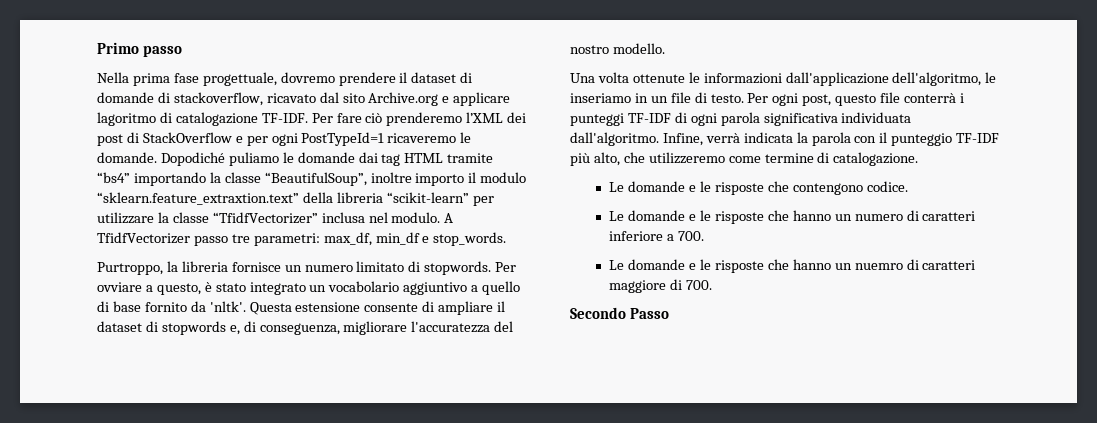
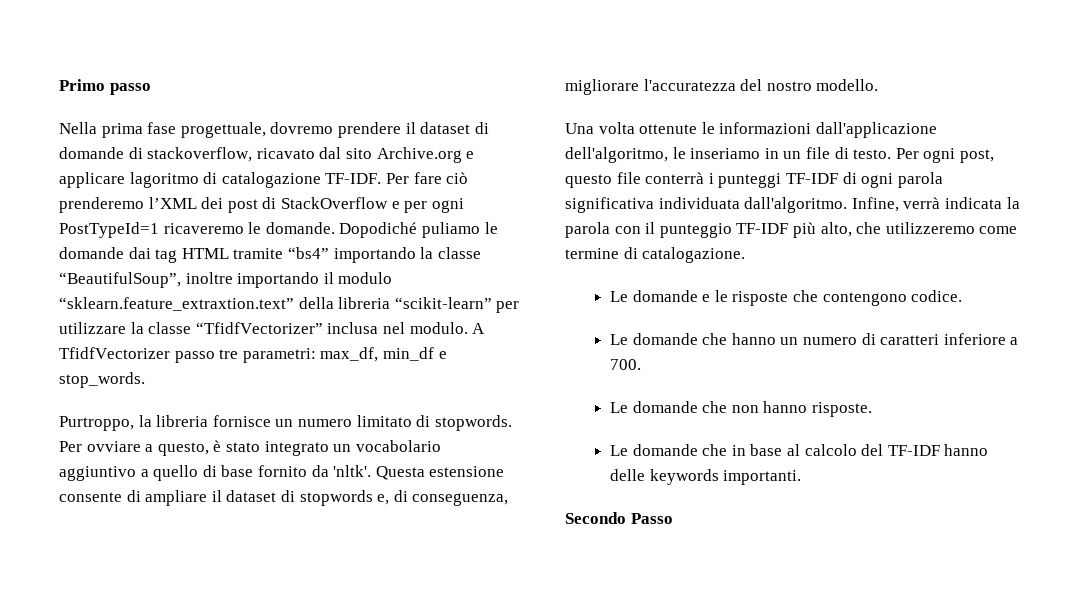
[415,173,465,186] importo -> [237,272,320,288] importando
[689,210,764,224] e le risposte -> (698, 339) none
[689,259,976,273] [609,279,713,293] e le risposte che hanno un nuemro di caratteri maggiore di 700. -> [702,401,872,417] [610,444,989,456] [610,469,802,485] che non hanno risposte. // Le domande che in base al calcolo del TF-IDF hanno delle keywords importanti.

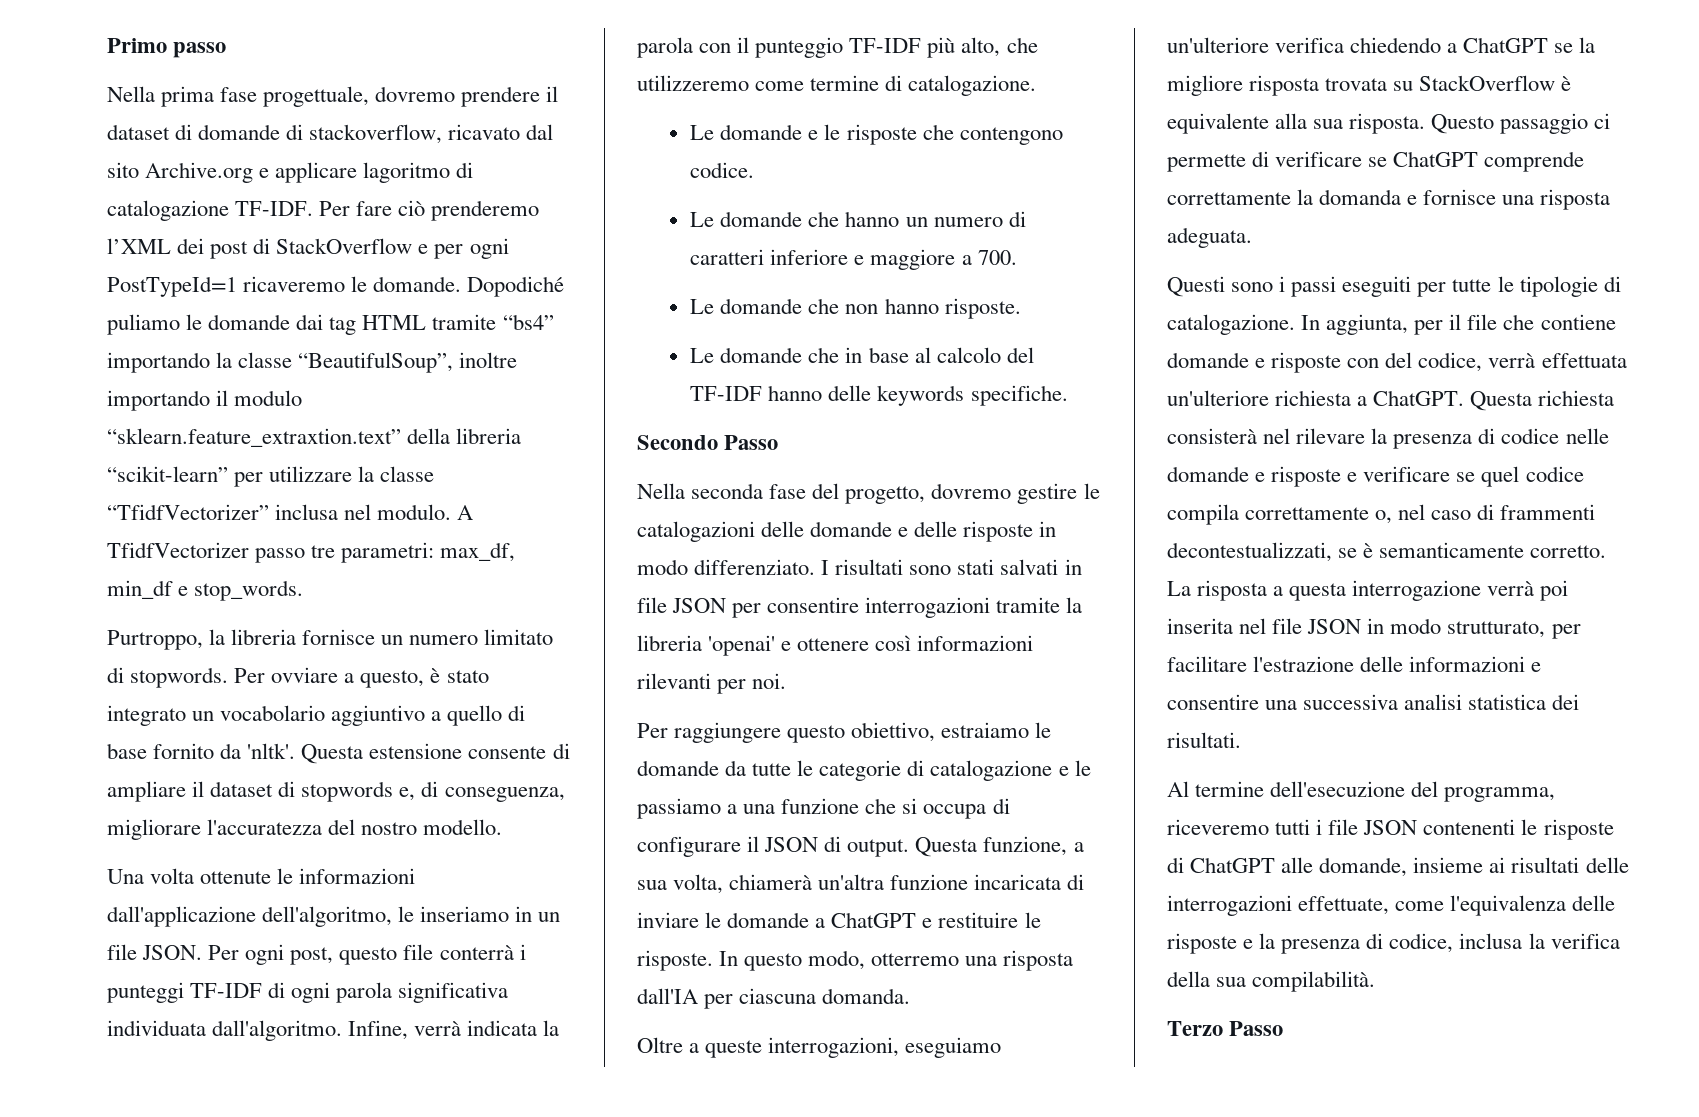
[834,147,892,159] di testo. -> [142,945,203,960] JSON.
(1006, 339) none -> [854,249,956,270] e maggiore
[723,470,802,485] importanti. -> [970,385,1068,406] specifiche.
(673, 518) none -> [637,483,1100,504] [637,521,1057,542] [637,559,1082,575] [637,597,1083,618] [637,635,1034,656] [637,673,787,694] [637,722,1052,743] [637,760,1091,781] [637,798,1010,819] [637,836,1084,857] [637,874,1085,894] [637,912,1041,928] [637,950,1074,971] [637,988,911,1009] [637,1037,1002,1058] [1167,37,1596,53] [1167,75,1572,96] [1167,113,1611,134] [1167,151,1585,172] [1167,189,1611,210] [1167,227,1252,248] [1167,276,1621,297] [1167,314,1616,335] [1167,352,1627,373] [1167,390,1615,411] [1167,428,1609,449] [1167,466,1584,487] [1167,504,1596,525] [1167,542,1607,562] [1167,580,1569,601] [1167,618,1581,639] [1167,656,1542,672] [1167,694,1580,710] [1167,732,1241,748] [1167,781,1556,802] [1167,819,1614,840] [1167,857,1629,877] [1167,895,1616,916] [1167,933,1620,954] [1167,971,1376,992] [1167,1021,1284,1036] // Nella seconda fase del progetto, dovremo gestire le catalogazioni delle domande e delle risposte in modo differenziato. I risultati sono stati salvati in file JSON per consentire interrogazioni tramite la libreria 'openai' e ottenere così informazioni rilevanti per noi. // Per raggiungere questo obiettivo, estraiamo le domande da tutte le categorie di catalogazione e le passiamo a una funzione che si occupa di configurare il JSON di output. Questa funzione, a sua volta, chiamerà un'altra funzione incaricata di inviare le domande a ChatGPT e restituire le risposte. In questo modo, otterremo una risposta dall'IA per ciascuna domanda. // Oltre a queste interrogazioni, eseguiamo un'ulteriore verifica chiedendo a ChatGPT se la migliore risposta trovata su StackOverflow è equivalente alla sua risposta. Questo passaggio ci permette di verificare se ChatGPT comprende correttamente la domanda e fornisce una risposta adeguata. // Questi sono i passi eseguiti per tutte le tipologie di catalogazione. In aggiunta, per il file che contiene domande e risposte con del codice, verrà effettuata un'ulteriore richiesta a ChatGPT. Questa richiesta consisterà nel rilevare la presenza di codice nelle domande e risposte e verificare se quel codice compila correttamente o, nel caso di frammenti decontestualizzati, se è semanticamente corretto. La risposta a questa interrogazione verrà poi inserita nel file JSON in modo strutturato, per facilitare l'estrazione delle informazioni e consentire una successiva analisi statistica dei risultati. // Al termine dell'esecuzione del programma, riceveremo tutti i file JSON contenenti le risposte di ChatGPT alle domande, insieme ai risultati delle interrogazioni effettuate, come l'equivalenza delle risposte e la presenza di codice, inclusa la verifica della sua compilabilità. // Terzo Passo

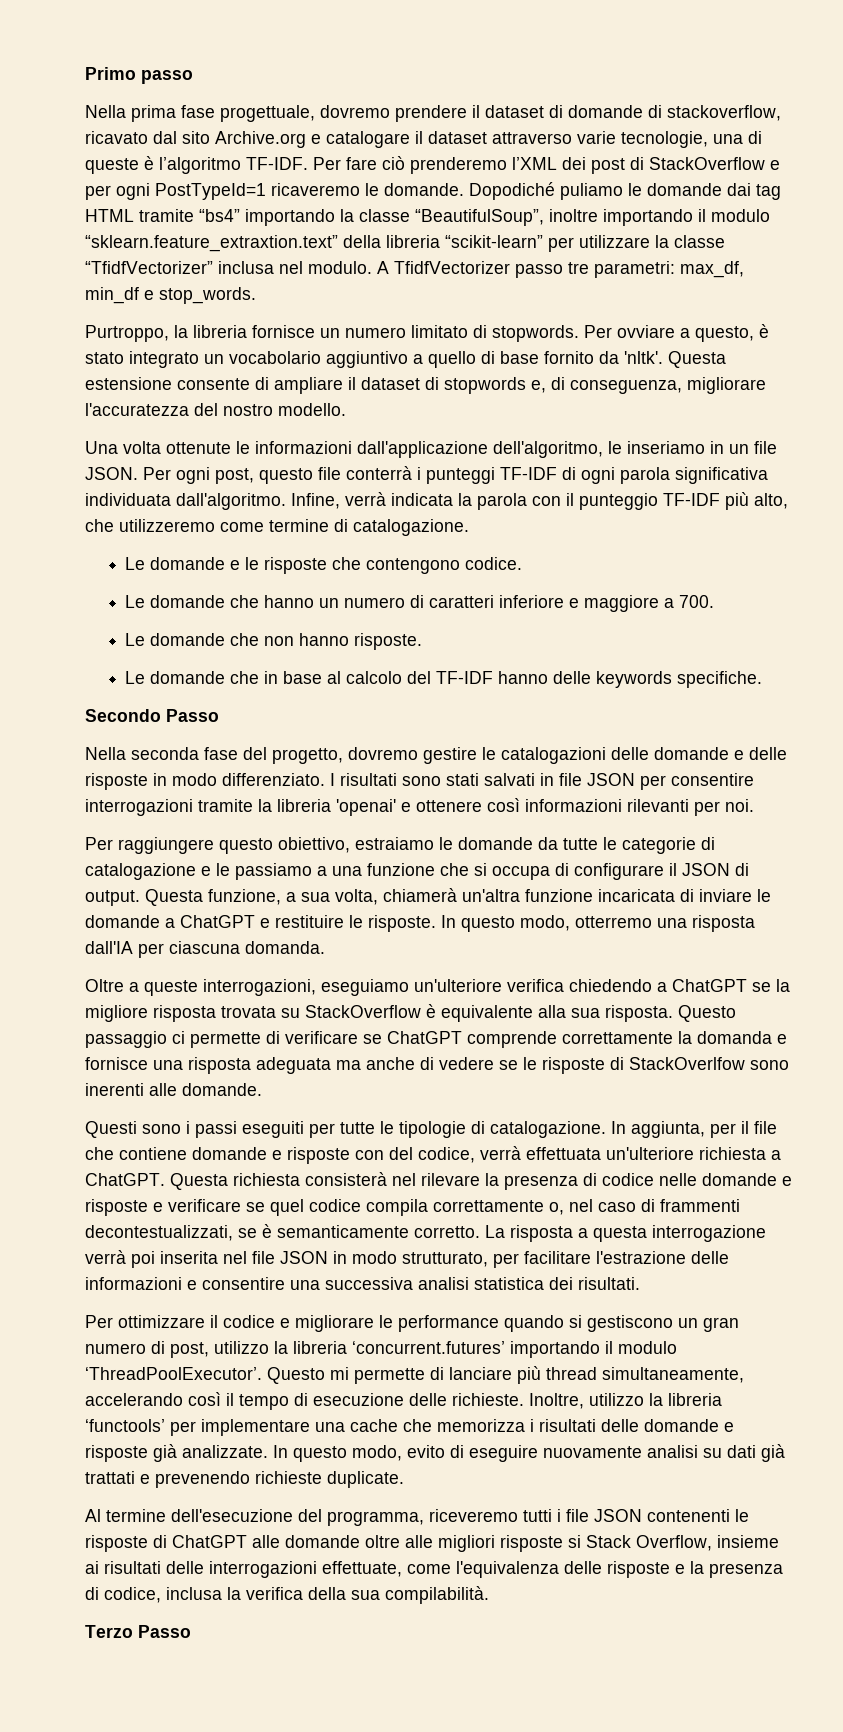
[275,162,474,183] [107,200,229,221] applicare lagoritmo di catalogazione -> [326,131,762,148] [85,156,241,174] catalogare il dataset attraverso varie tecnologie, una di queste è l’algoritmo
[1167,227,1252,248] adeguata. -> [256,1057,789,1074] [85,1083,262,1096] adeguata ma anche di vedere se le risposte di StackOverlfow sono inerenti alle domande.
(1241, 740) none -> [85,1315,739,1332] [85,1341,677,1358] [85,1366,744,1384] [85,1392,722,1410] [85,1419,734,1436] [85,1444,785,1462] [85,1471,404,1488] // Per ottimizzare il codice e migliorare le performance quando si gestiscono un gran numero di post, utilizzo la libreria ‘concurrent.futures’ importando il modulo ‘ThreadPoolExecutor’. Questo mi permette di lanciare più thread simultaneamente, accelerando così il tempo di esecuzione delle richieste. Inoltre, utilizzo la libreria ‘functools’ per implementare una cache che memorizza i risultati delle domande e risposte già analizzate. In questo modo, evito di eseguire nuovamente analisi su dati già trattati e prevenendo richieste duplicate.
[1319,857,1408,877] domande, -> [285,1535,712,1552] domande oltre alle migliori risposte si Stack Overflow,

